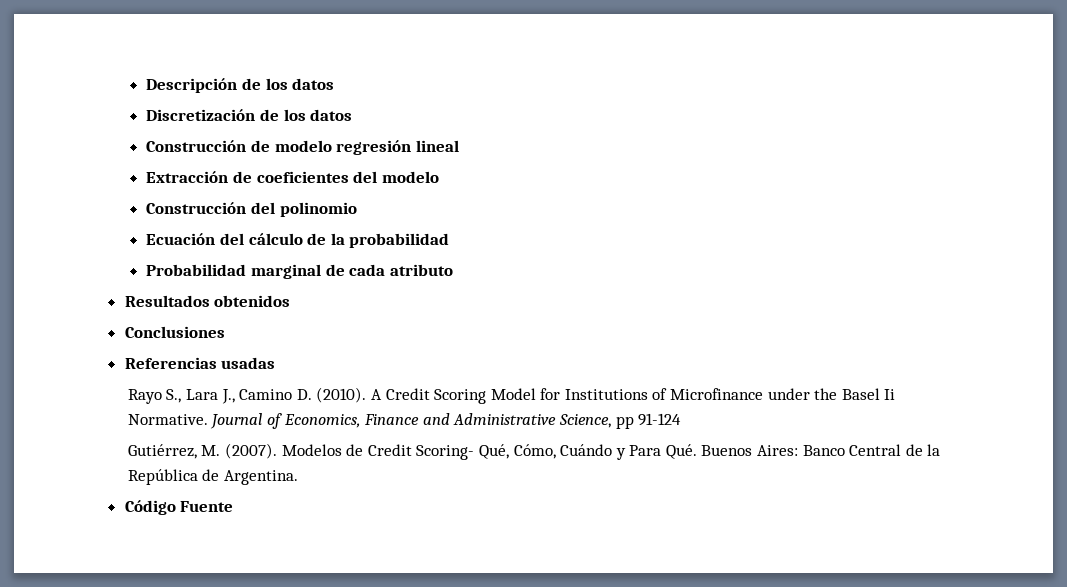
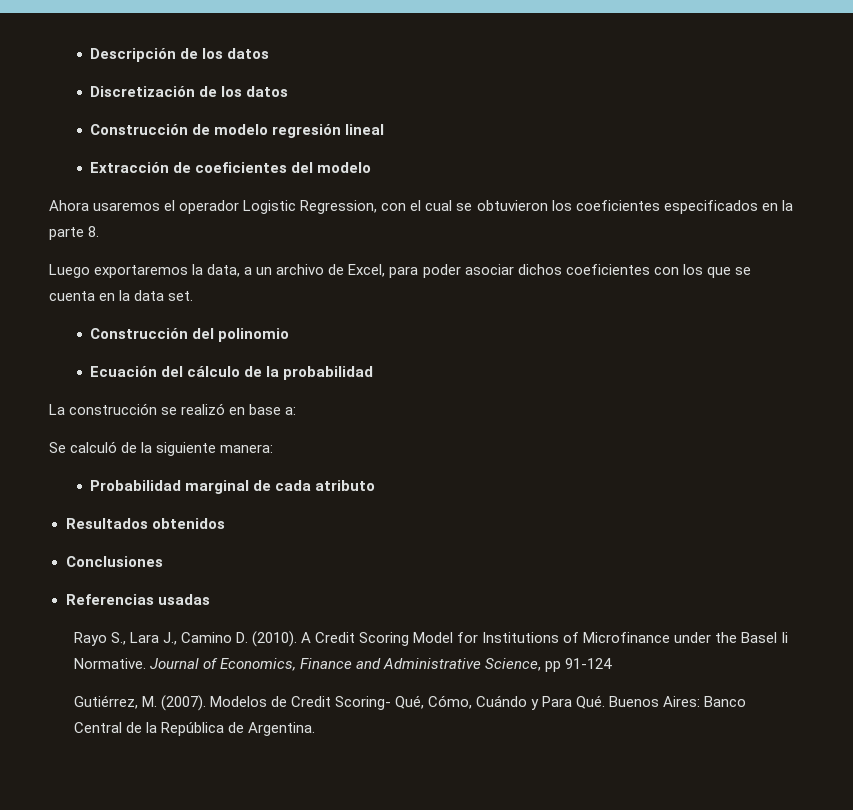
(439, 177) none -> [49,200,793,214] [49,226,100,240] [49,264,751,278] [49,290,194,301] // Ahora usaremos el operador Logistic Regression, con el cual se obtuvieron los coeficientes especificados en la parte 8. // Luego exportaremos la data, a un archivo de Excel, para poder asociar dichos coeficientes con los que se cuenta en la data set.
(450, 240) none -> [49,403,297,415] [49,441,274,456] // La construcción se realizó en base a: // Se calculó de la siguiente manera:
[124,500,234,515] // Código Fuente -> (315, 729) none

